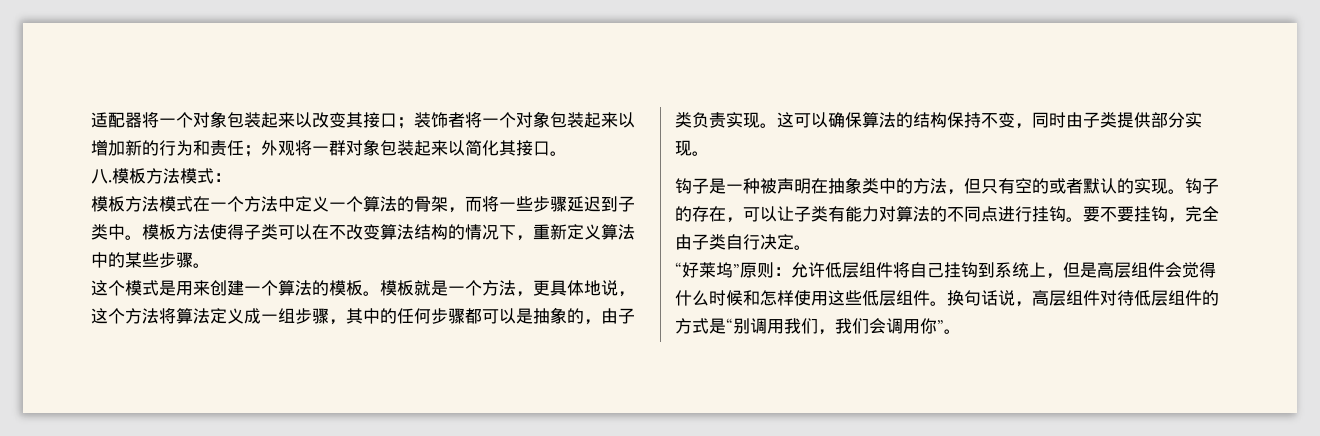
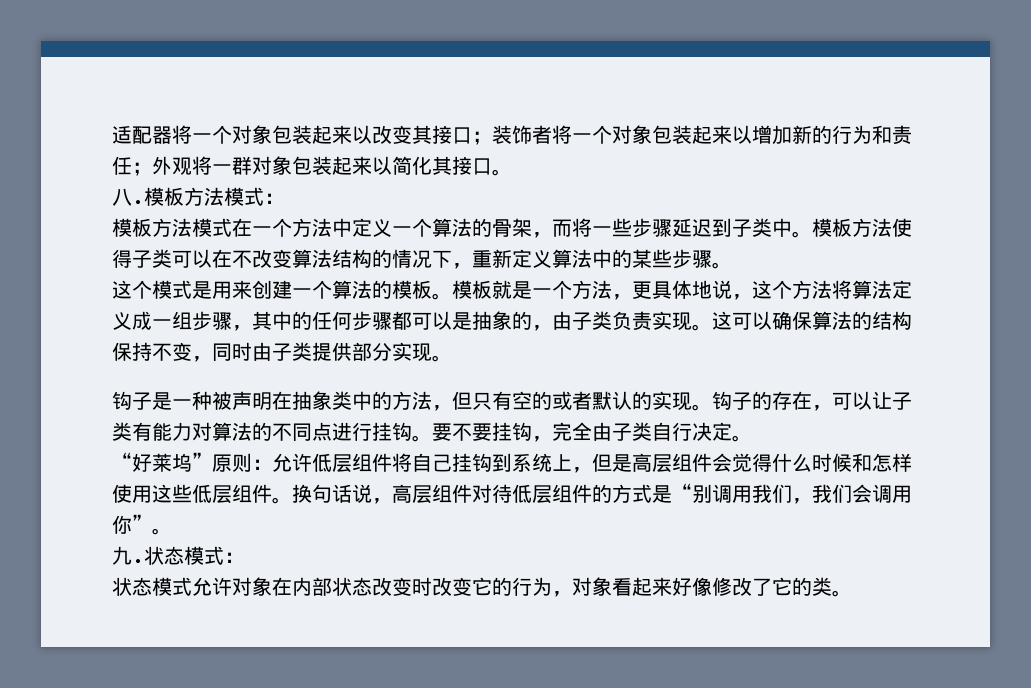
(961, 331) none -> [112,546,244,565] [112,577,852,597] // 九.状态模式： // 状态模式允许对象在内部状态改变时改变它的行为，对象看起来好像修改了它的类。

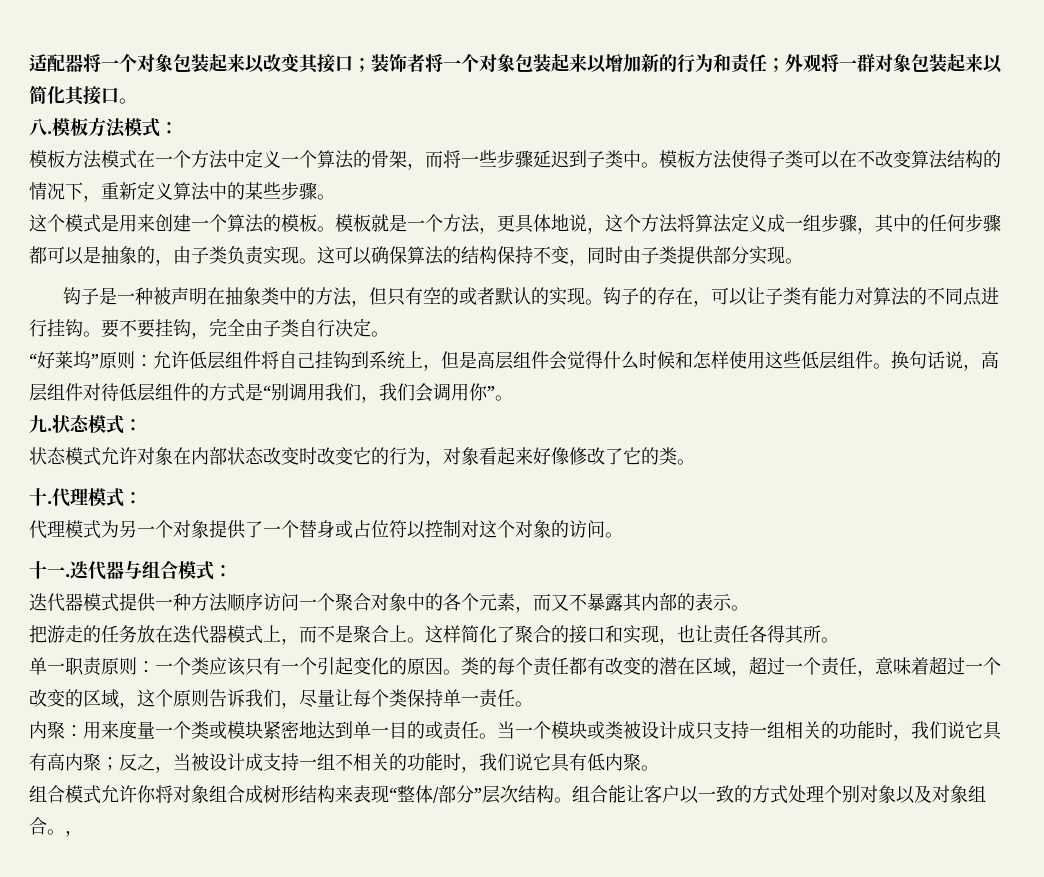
(852, 593) none -> [29,488,142,507] [29,520,623,539] [29,561,232,580] [29,593,749,613] [29,625,839,645] [29,656,1001,677] [29,689,533,709] [29,721,1002,741] [29,753,659,773] [29,785,986,804] [29,817,83,837] // 十.代理模式： // 代理模式为另一个对象提供了一个替身或占位符以控制对这个对象的访问。 // 十一.迭代器与组合模式： // 迭代器模式提供一种方法顺序访问一个聚合对象中的各个元素，而又不暴露其内部的表示。 // 把游走的任务放在迭代器模式上，而不是聚合上。这样简化了聚合的接口和实现，也让责任各得其所。 // 单一职责原则：一个类应该只有一个引起变化的原因。类的每个责任都有改变的潜在区域，超过一个责任，意味着超过一个改变的区域，这个原则告诉我们，尽量让每个类保持单一责任。 // 内聚：用来度量一个类或模块紧密地达到单一目的或责任。当一个模块或类被设计成只支持一组相关的功能时，我们说它具有高内聚；反之，当被设计成支持一组不相关的功能时，我们说它具有低内聚。 // 组合模式允许你将对象组合成树形结构来表现“整体/部分”层次结构。组合能让客户以一致的方式处理个别对象以及对象组合。，

